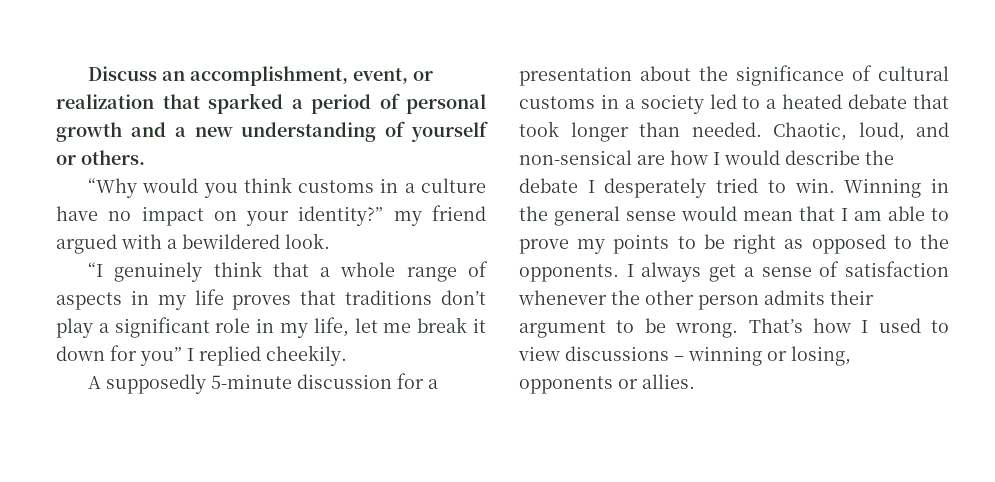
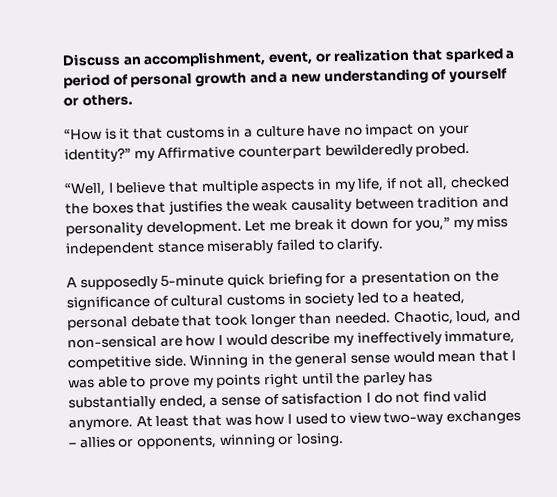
[88,177,292,198] “Why would you think -> [64,127,163,141] “How is it that
[431,205,486,221] [56,233,330,254] [88,261,488,282] [56,289,486,310] [56,317,378,338] friend argued with a bewildered look. // “I genuinely think that a whole range of aspects in my life proves that traditions don’t play a significant role in my life, let -> [157,142,471,160] [64,176,510,197] [65,196,509,215] [65,220,267,237] Affirmative counterpart bewilderedly probed. // “Well, I believe that multiple aspects in my life, if not all, checked the boxes that justifies the weak causality between tradition and personality development. Let
[140,345,347,366] you” I replied cheekily. -> [415,216,509,231] [65,238,385,257] you,” my miss independent stance miserably failed to clarify.
[297,374,393,389] discussion -> [226,273,323,288] quick briefing
[640,66,691,81] about -> [453,272,473,283] on
[624,99,635,109] a -> (302, 298) none
[782,94,843,109] heated -> [411,291,465,305] [67,316,128,331] heated, personal
[865,150,894,165] [519,178,835,198] the debate I desperately tried to win. -> [332,330,516,347] [67,355,187,371] my ineffectively immature, competitive side.
[854,211,882,221] am -> [68,378,95,389] was
[677,234,949,254] [519,261,949,282] [518,290,874,310] [519,318,803,338] to be right as opposed to the opponents. I always get a sense of satisfaction whenever the other person admits their argument to be wrong. That’s -> [263,371,434,388] [68,390,488,411] [68,414,252,431] right until the parley has substantially ended, a sense of satisfaction I do not find valid anymore. At least that was
[565,346,851,366] [519,374,695,394] discussions – winning or losing, opponents or allies. -> [383,410,522,426] [69,432,344,450] two-way exchanges – allies or opponents, winning or losing.

